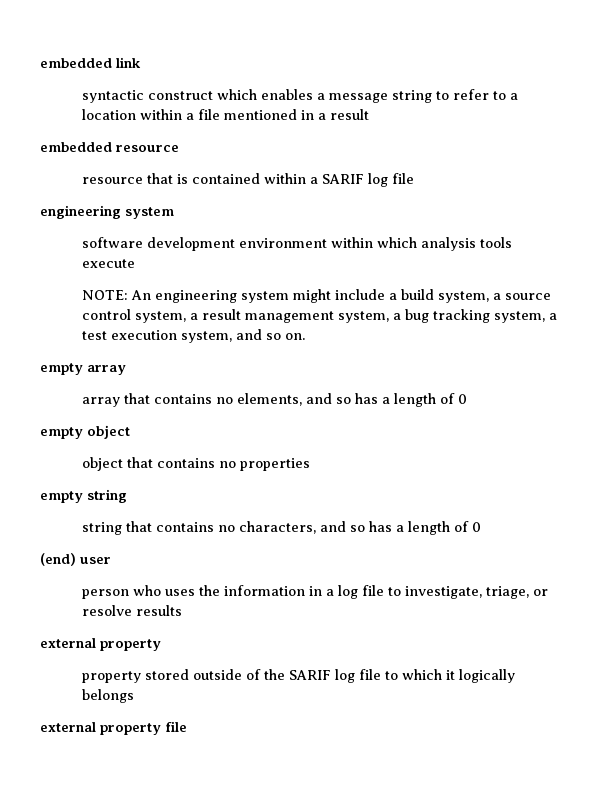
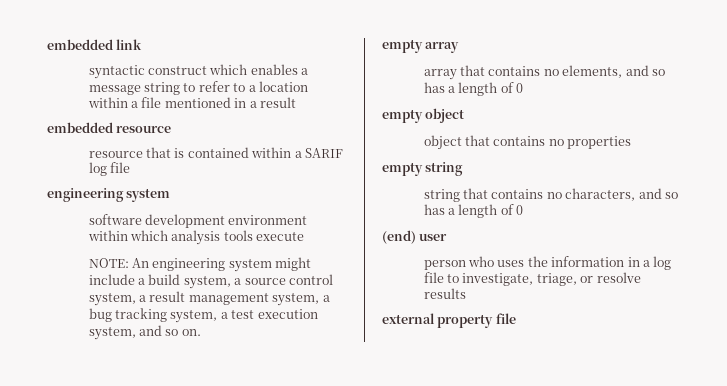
[81,669,515,683] [81,689,134,703] [40,722,161,735] // property stored outside of the SARIF log file to which it logically belongs // external property -> (494, 321) none

